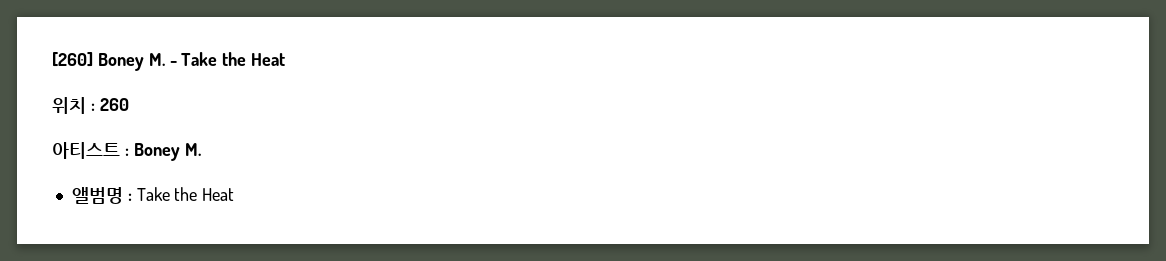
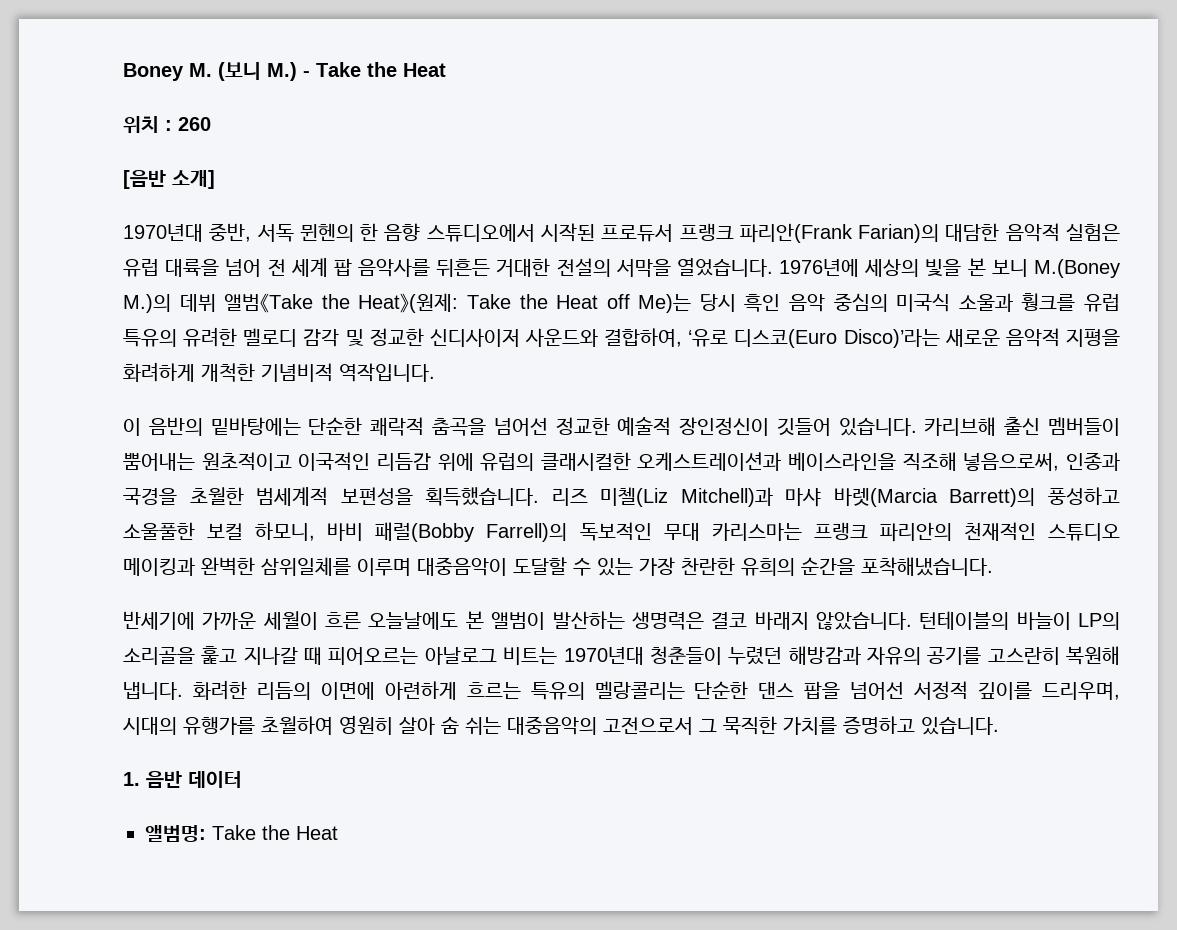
[52,52,165,71] [260] Boney M. -> [123,62,297,81] Boney M. (보니 M.)
[52,142,201,161] [71,187,132,204] 아티스트 : Boney M. // 앨범명 : -> [123,170,215,189] [123,223,1121,243] [123,258,1120,278] [123,293,1121,313] [123,327,1120,348] [123,362,435,382] [123,417,1121,436] [123,452,1120,471] [123,487,1120,507] [123,522,1121,542] [123,557,993,576] [123,611,1120,630] [123,646,1121,665] [123,680,1120,700] [123,715,999,735] [123,771,242,788] [145,825,206,842] [음반 소개] // 1970년대 중반, 서독 뮌헨의 한 음향 스튜디오에서 시작된 프로듀서 프랭크 파리안(Frank Farian)의 대담한 음악적 실험은 유럽 대륙을 넘어 전 세계 팝 음악사를 뒤흔든 거대한 전설의 서막을 열었습니다. 1976년에 세상의 빛을 본 보니 M.(Boney M.)의 데뷔 앨범《Take the Heat》(원제: Take the Heat off Me)는 당시 흑인 음악 중심의 미국식 소울과 훵크를 유럽 특유의 유려한 멜로디 감각 및 정교한 신디사이저 사운드와 결합하여, ‘유로 디스코(Euro Disco)’라는 새로운 음악적 지평을 화려하게 개척한 기념비적 역작입니다. // 이 음반의 밑바탕에는 단순한 쾌락적 춤곡을 넘어선 정교한 예술적 장인정신이 깃들어 있습니다. 카리브해 출신 멤버들이 뿜어내는 원초적이고 이국적인 리듬감 위에 유럽의 클래시컬한 오케스트레이션과 베이스라인을 직조해 넣음으로써, 인종과 국경을 초월한 범세계적 보편성을 획득했습니다. 리즈 미첼(Liz Mitchell)과 마샤 바렛(Marcia Barrett)의 풍성하고 소울풀한 보컬 하모니, 바비 패럴(Bobby Farrell)의 독보적인 무대 카리스마는 프랭크 파리안의 천재적인 스튜디오 메이킹과 완벽한 삼위일체를 이루며 대중음악이 도달할 수 있는 가장 찬란한 유희의 순간을 포착해냈습니다. // 반세기에 가까운 세월이 흐른 오늘날에도 본 앨범이 발산하는 생명력은 결코 바래지 않았습니다. 턴테이블의 바늘이 LP의 소리골을 훑고 지나갈 때 피어오르는 아날로그 비트는 1970년대 청춘들이 누렸던 해방감과 자유의 공기를 고스란히 복원해 냅니다. 화려한 리듬의 이면에 아련하게 흐르는 특유의 멜랑콜리는 단순한 댄스 팝을 넘어선 서정적 깊이를 드리우며, 시대의 유행가를 초월하여 영원히 살아 숨 쉬는 대중음악의 고전으로서 그 묵직한 가치를 증명하고 있습니다. // 1. 음반 데이터 // 앨범명:

